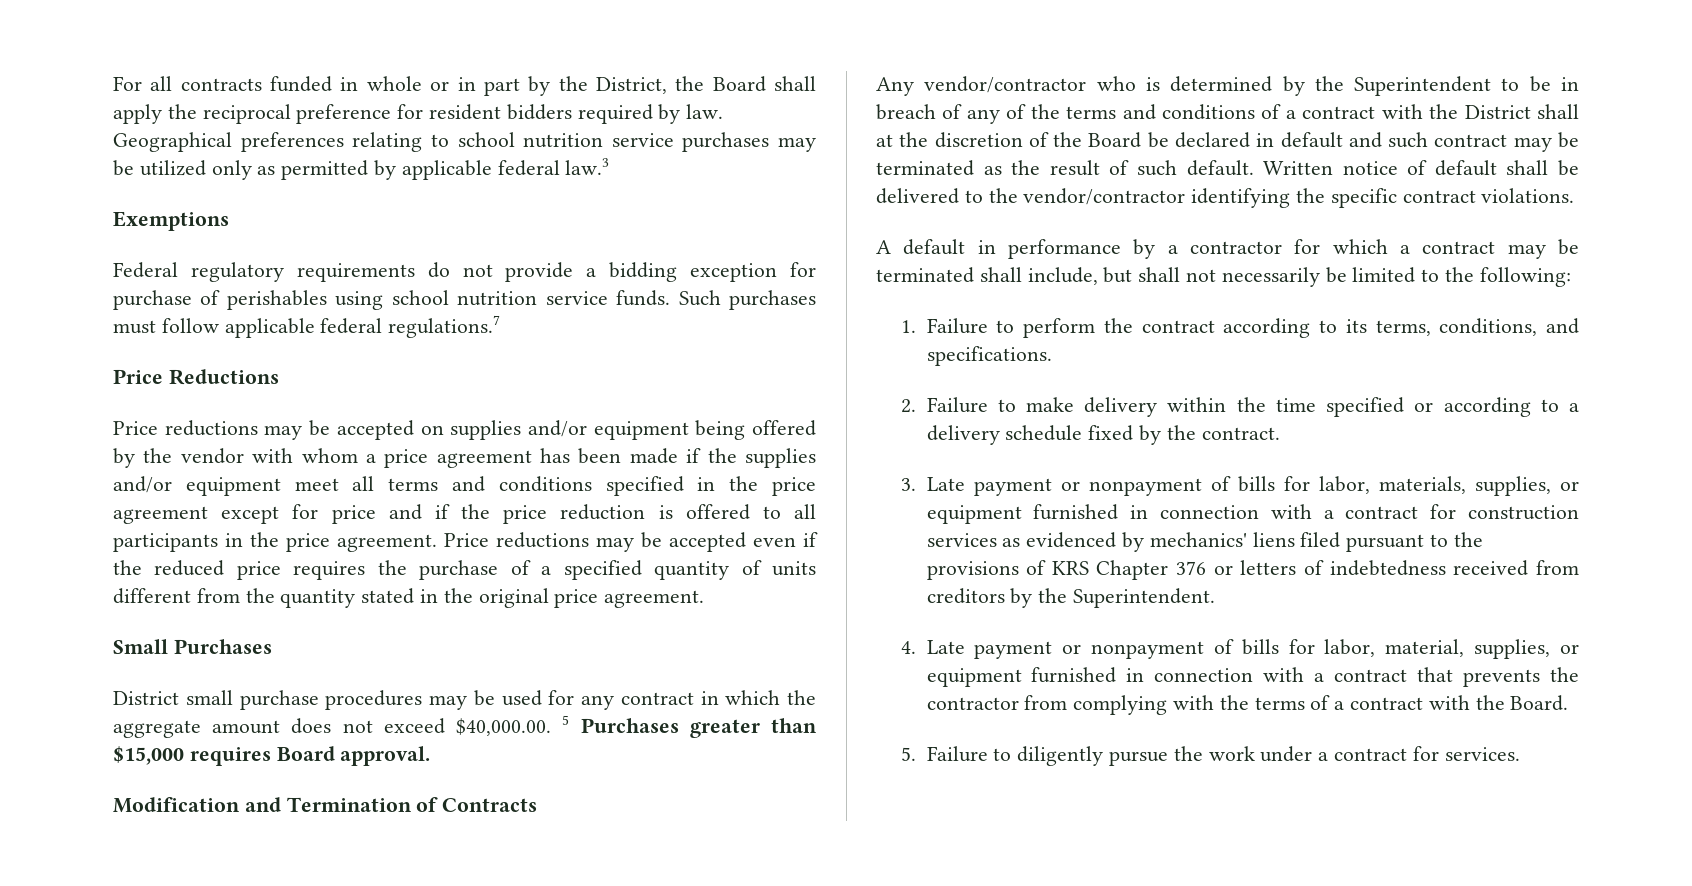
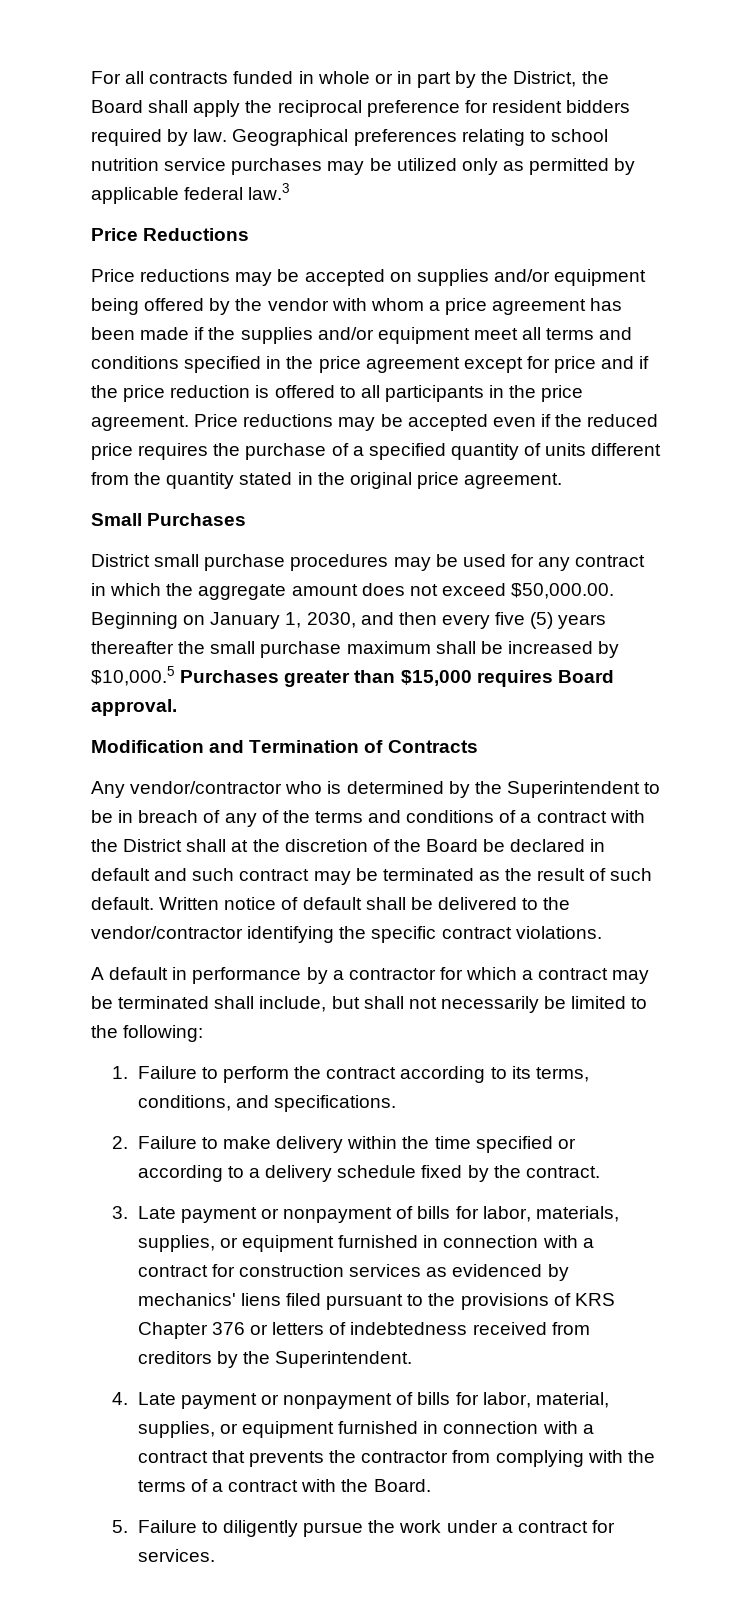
[113,211,229,231] [113,262,817,282] [113,290,817,310] [113,315,501,338] // Exemptions // Federal regulatory requirements do not provide a bidding exception for purchase of perishables using school nutrition service funds. Such purchases must follow applicable federal regulations.7 -> (291, 191) none
[456,715,570,736] $40,000.00. 5 -> [511,583,615,599] [91,612,607,629] [91,641,620,658] [91,666,175,686] $50,000.00. Beginning on January 1, 2030, and then every five (5) years thereafter the small purchase maximum shall be increased by $10,000.5

